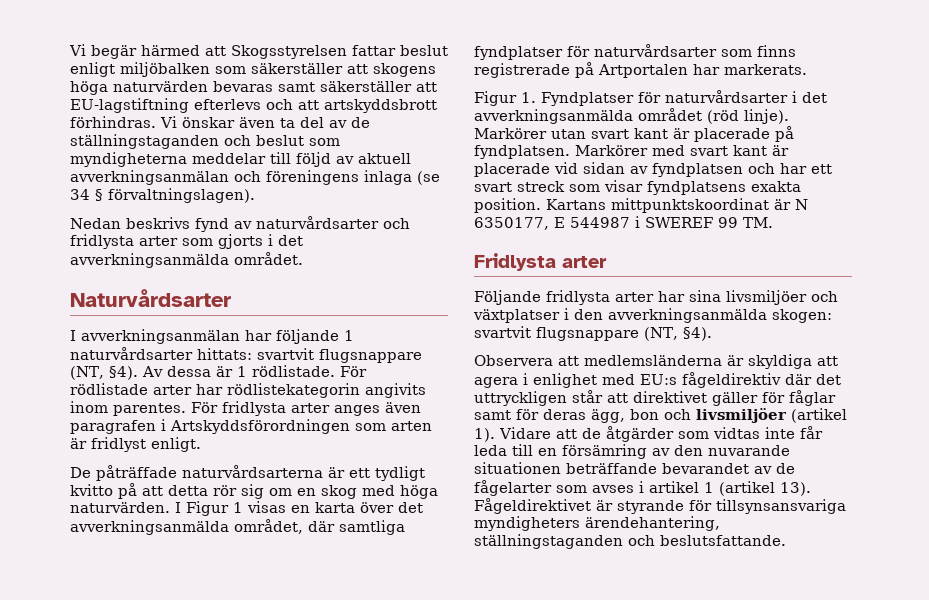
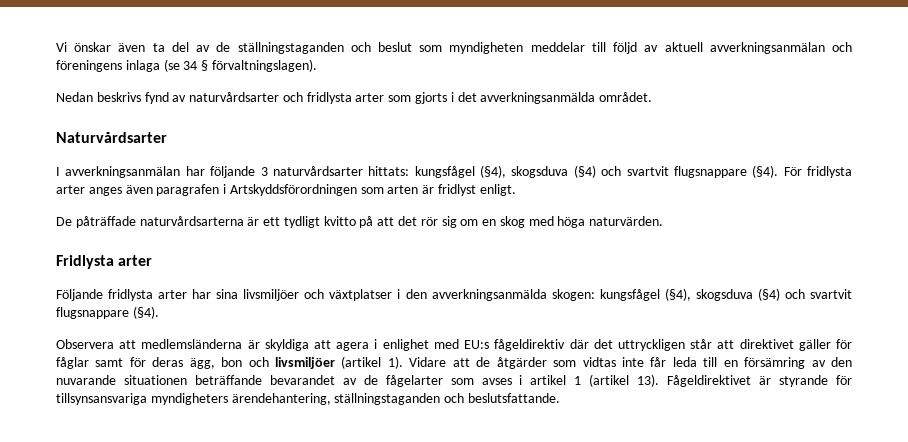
[69,44,448,59] [70,62,436,77] [70,81,437,95] [70,98,437,113] [70,116,177,128] Vi begär härmed att Skogsstyrelsen fattar beslut enligt miljöbalken som säkerställer att skogens höga naturvärden bevaras samt säkerställer att EU-lagstiftning efterlevs och att artskyddsbrott förhindras. Vi -> [56,42,67,52] Vi
[70,152,187,167] myndigheterna -> [449,42,524,54] myndigheten
[344,330,354,341] 1 -> [260,167,268,176] 3
[257,348,422,363] [70,365,367,380] [70,383,426,398] [70,401,186,416] svartvit flugsnappare (NT, §4). Av dessa är 1 rödlistade. För rödlistade arter har rödlistekategorin angivits inom parentes. -> [414,165,779,178] kungsfågel (§4), skogsduva (§4) och svartvit flugsnappare (§4).
[168,485,208,496] detta -> [398,216,418,226] det
[175,501,423,516] [70,519,405,535] [474,44,796,60] [474,62,807,78] [474,90,827,106] [474,108,789,124] [474,126,794,142] [474,145,789,159] [474,162,832,177] [474,180,801,195] [474,198,808,213] [474,216,773,230] I Figur 1 visas en karta över det avverkningsanmälda området, där samtliga fyndplatser för naturvårdsarter som finns registrerade på Artportalen har markerats. // Figur 1. Fyndplatser för naturvårdsarter i det avverkningsanmälda området (röd linje). Markörer utan svart kant är placerade på fyndplatsen. Markörer med svart kant är placerade vid sidan av fyndplatsen och har ett svart streck som visar fyndplatsens exakta position. Kartans mittpunktskoordinat är N 6350177, E 544987 i SWEREF 99 TM. -> (664, 221) none
[474,326,712,341] svartvit flugsnappare (NT, §4). -> [599,288,852,301] [56,306,159,319] kungsfågel (§4), skogsduva (§4) och svartvit flugsnappare (§4).

